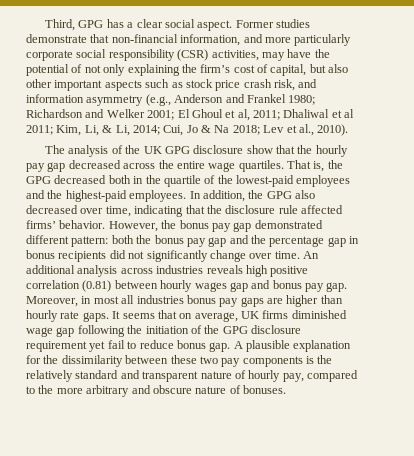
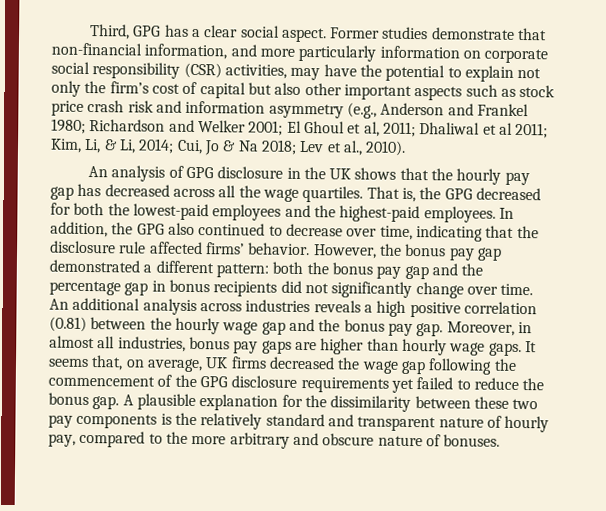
(352, 40) none -> [379,45,481,59] information on
[71,64,83,73] of -> [447,65,514,82] to explain
[127,64,180,76] explaining -> (81, 88) none
[270,64,307,76] capital, -> [199,82,246,99] capital
[274,79,295,91] risk, -> [127,100,154,113] risk
[45,145,66,154] The -> [87,166,108,178] An
[125,145,273,154] the UK GPG disclosure show -> [185,166,397,180] GPG disclosure in the UK shows
(66, 167) none -> [77,183,102,197] has
[158,160,205,169] the entire -> [218,185,261,198] all the
[108,175,216,187] both in the quartile of -> [50,202,105,216] for both
[26,205,78,214] decreased -> [198,223,343,237] continued to decrease
(323, 224) none -> [143,264,153,273] a
(243, 269) none -> [363,304,373,313] a
[160,280,271,292] hourly wages gap and -> [149,317,341,335] the hourly wage gap and the
[93,295,184,304] most all industries -> [49,335,186,352] almost all industries,
[60,311,80,319] rate -> [449,342,486,356] wage
[157,310,177,319] that -> [91,355,124,371] that,
[291,310,347,319] diminished -> [268,356,361,370] decreased the
[145,326,189,334] initiation -> [48,375,155,387] commencement
[26,340,125,352] requirement yet fail -> [300,376,454,394] requirements yet failed
(174, 344) none -> [522,378,545,391] the

